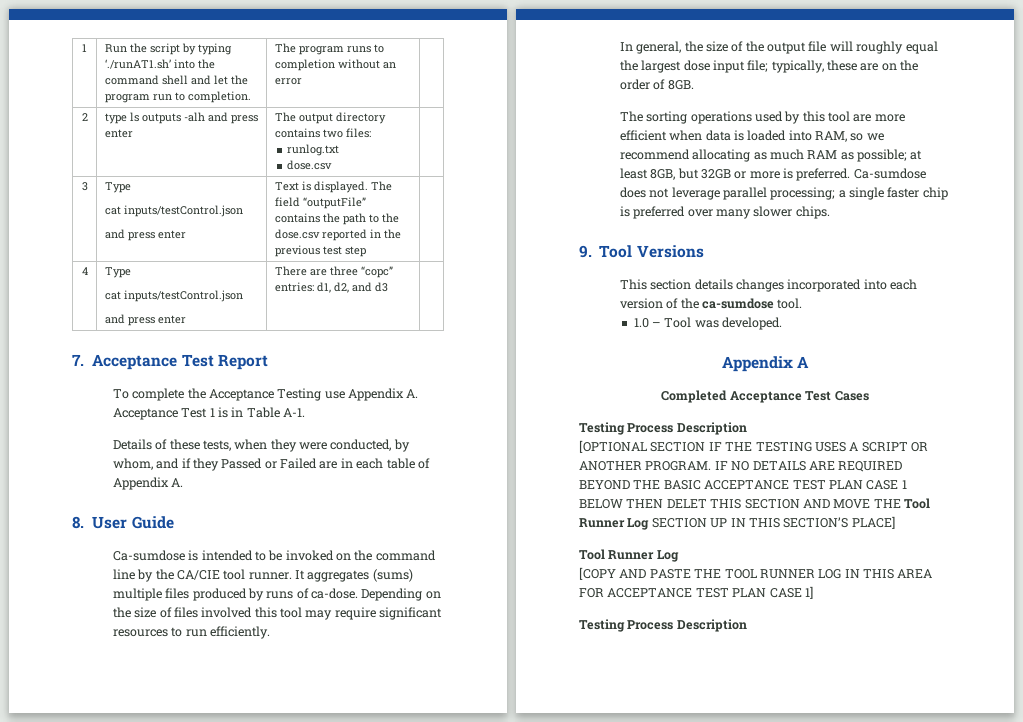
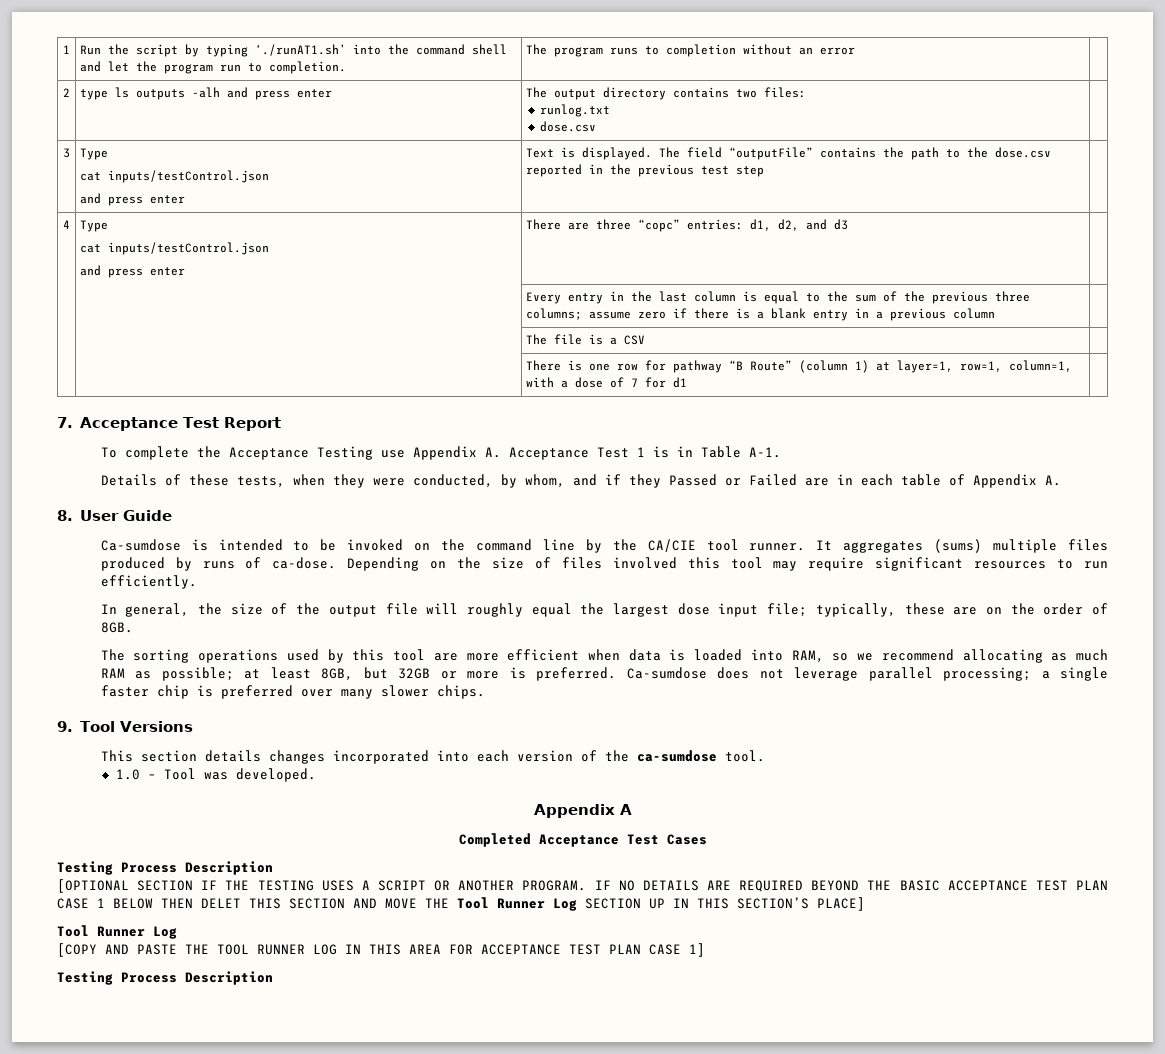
(388, 287) none -> [526,291,1031,304] [526,308,996,321] [526,334,646,345] [526,360,1073,373] [526,377,688,388] // | | Every entry in the last column is equal to the sum of the previous three columns; assume zero if there is a blank entry in a previous column | // | | The file is a CSV | // | | There is one row for pathway “B Route” (column 1) at layer=1, row=1, column=1, with a dose of 7 for d1 |

